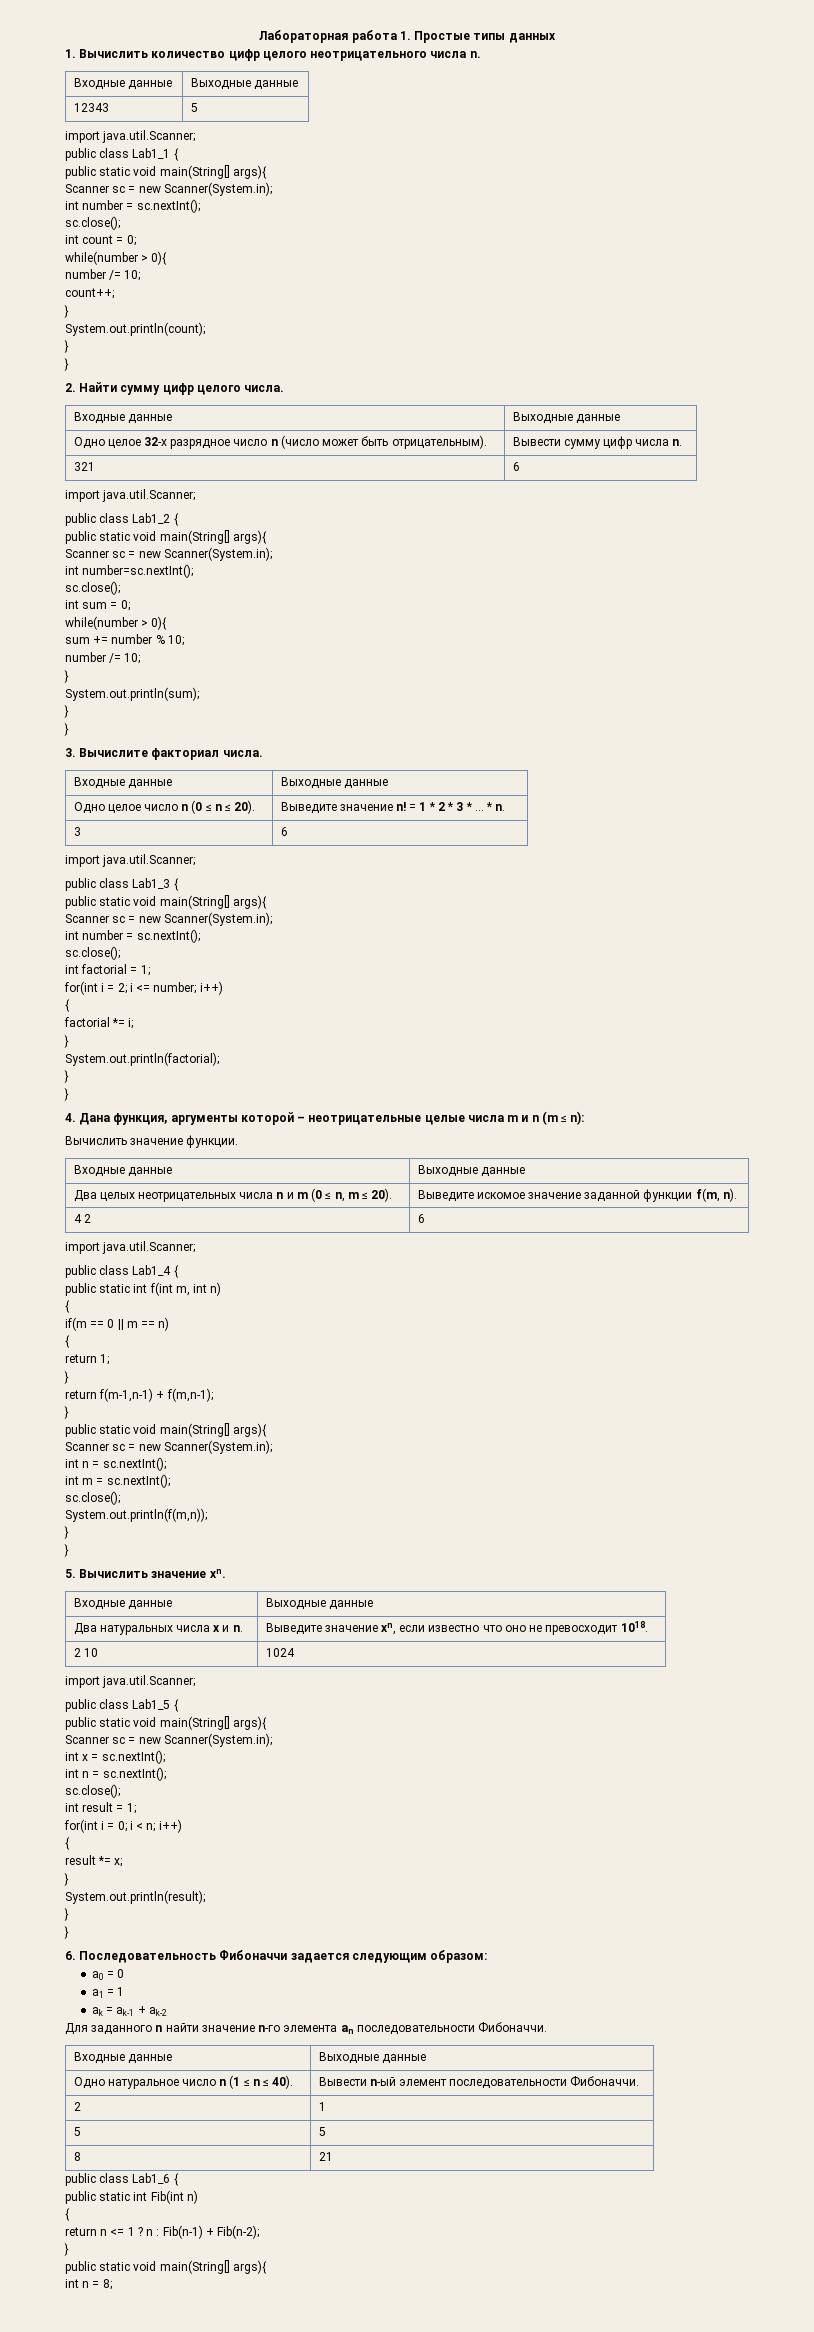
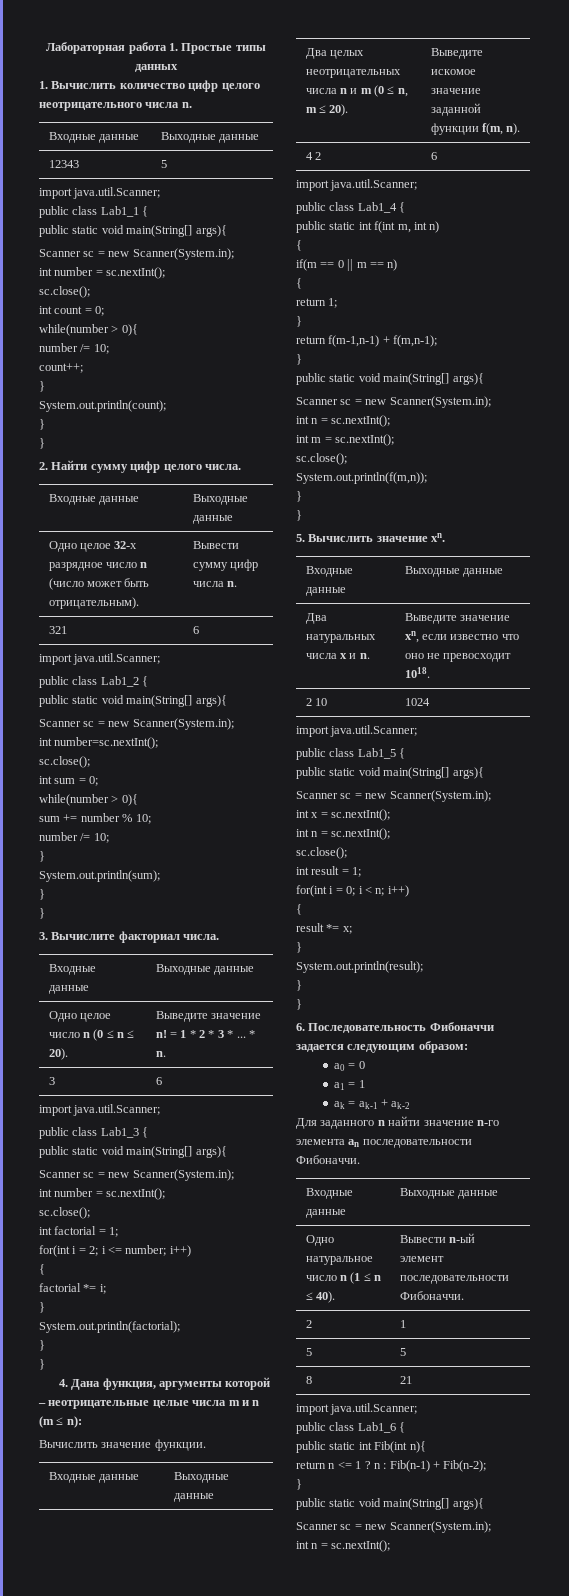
(333, 2156) none -> [296,1403,418,1415] // import java.util.Scanner;
[186,2190,198,2204] [65,2208,70,2221] n) // { -> [409,1441,426,1453] n){
[65,2279,112,2290] // int n = 8; -> [296,1521,491,1533] [296,1540,391,1552] // Scanner sc = new Scanner(System.in); // int n = sc.nextInt();

